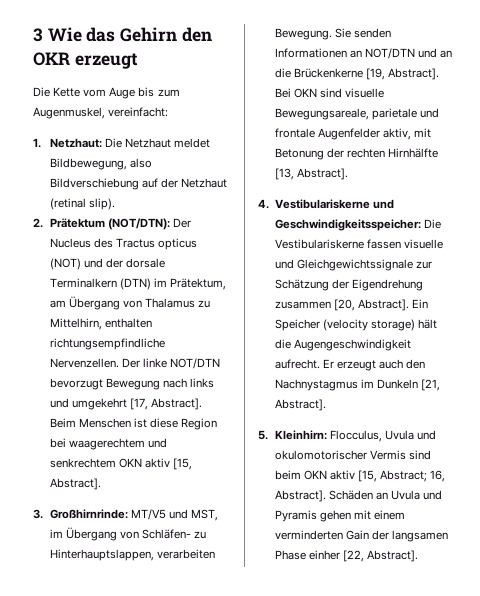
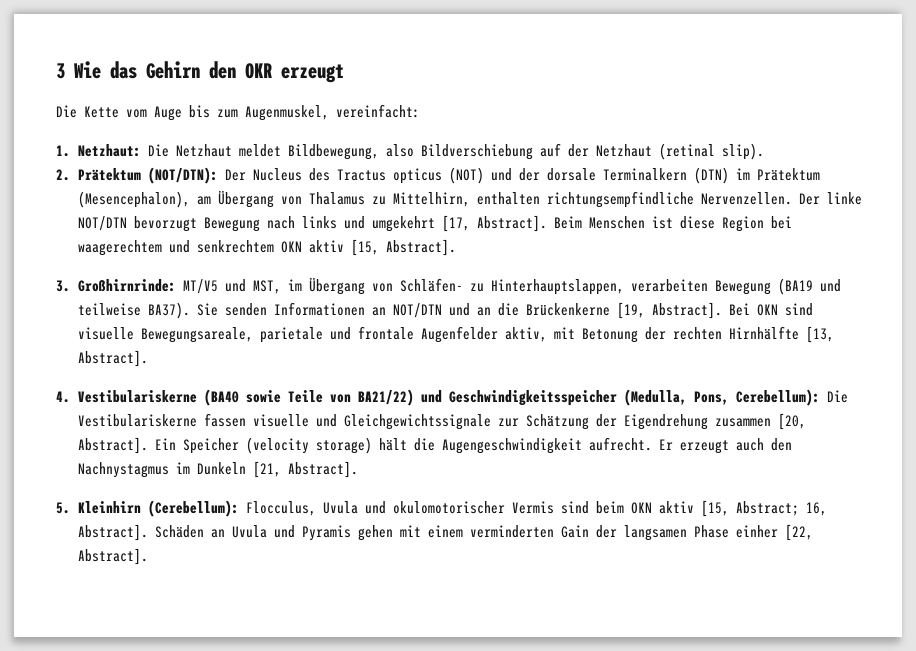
[170,278,227,290] Prätektum, -> [756,168,820,181] [77,191,190,208] Prätektum (Mesencephalon),
[274,28,332,40] Bewegung. -> [714,278,841,295] [77,302,190,319] Bewegung (BA19 und teilweise BA37).
[372,199,394,209] [274,219,421,231] und Geschwindigkeitsspeicher: -> [203,389,820,406] (BA40 sowie Teile von BA21/22) und Geschwindigkeitsspeicher (Medulla, Pons, Cerebellum):
[274,430,327,440] Kleinhirn: -> [77,500,239,517] Kleinhirn (Cerebellum):

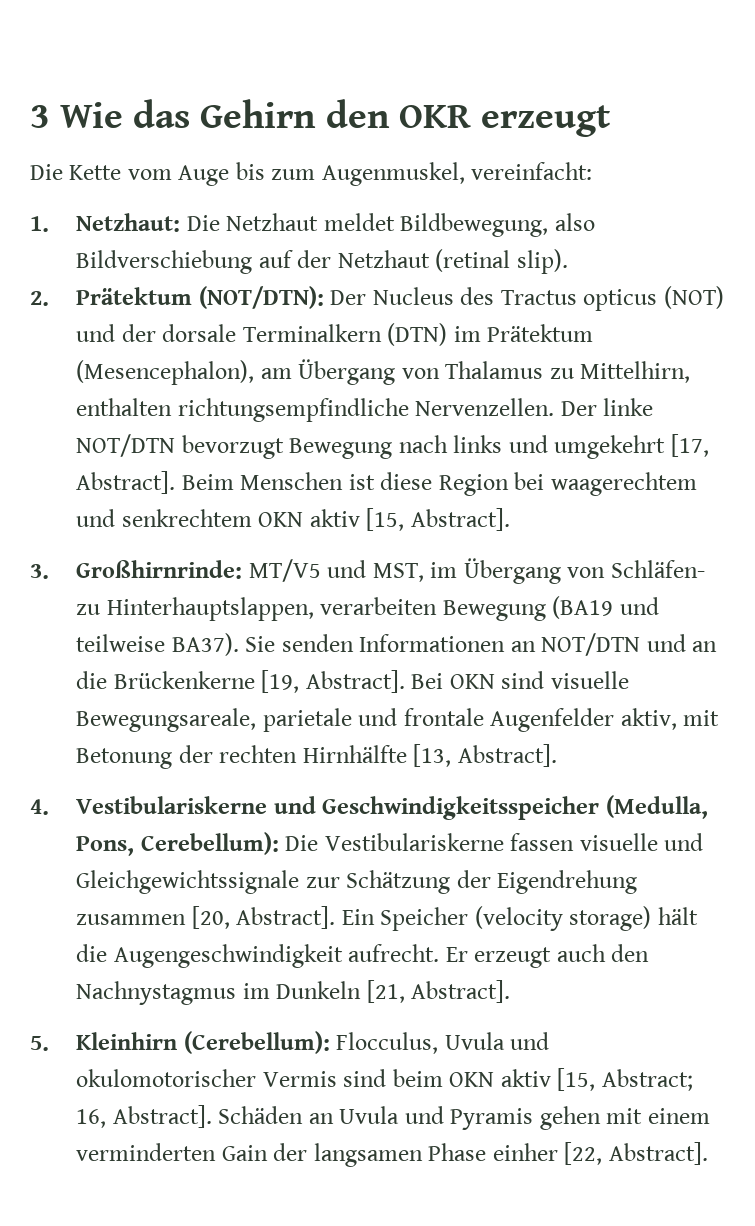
[203,389,414,406] (BA40 sowie Teile von BA21/22) -> (268, 805) none

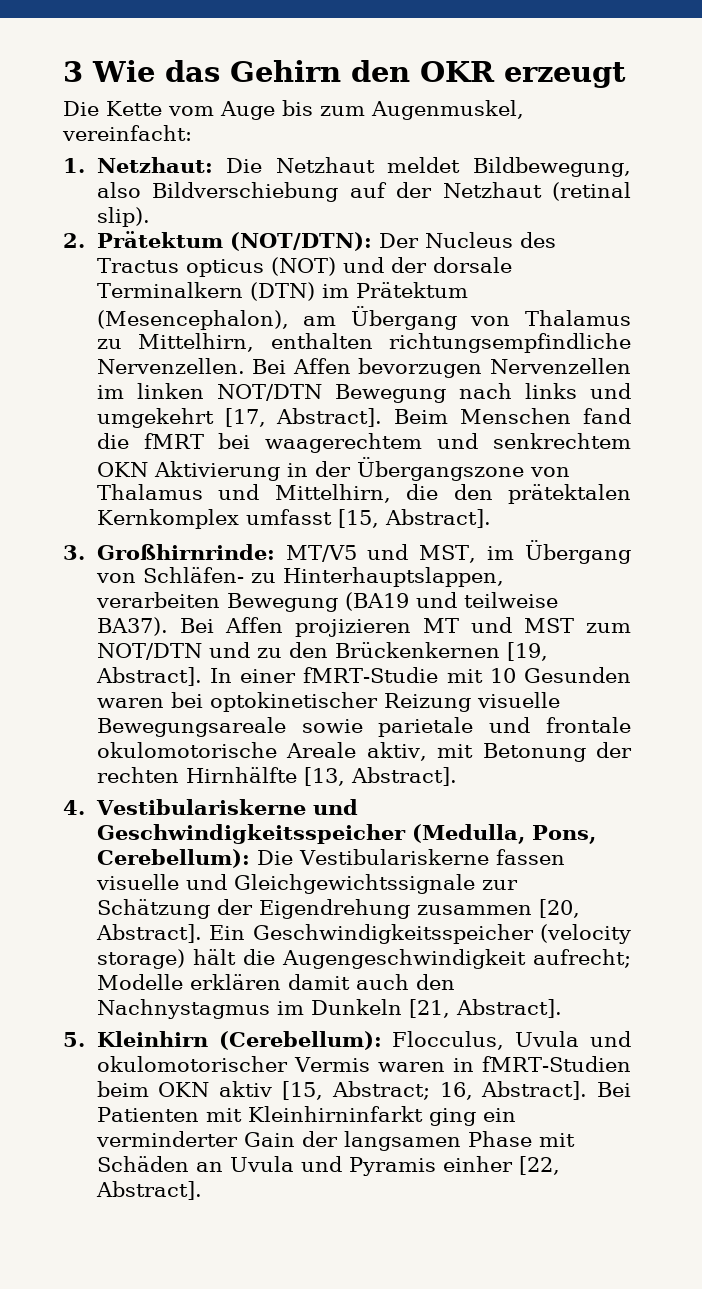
[560,398,654,416] [76,434,284,459] Der linke NOT/DTN bevorzugt -> [252,358,632,378] [96,383,322,401] Bei Affen bevorzugen Nervenzellen im linken NOT/DTN
[348,472,509,496] ist diese Region -> [583,408,632,424] [96,433,204,449] fand die fMRT
[309,509,360,527] aktiv -> [153,457,570,481] [96,484,631,504] [96,509,332,529] Aktivierung in der Übergangszone von Thalamus und Mittelhirn, die den prätektalen Kernkomplex umfasst
[245,633,718,656] [76,670,629,693] [76,708,257,732] Sie senden Informationen an NOT/DTN und an die Brückenkerne [19, Abstract]. Bei OKN sind visuelle Bewegungsareale, -> [179,617,632,637] [96,642,548,661] [95,667,631,686] [96,692,560,712] [96,717,363,737] Bei Affen projizieren MT und MST zum NOT/DTN und zu den Brückenkernen [19, Abstract]. In einer fMRT-Studie mit 10 Gesunden waren bei optokinetischer Reizung visuelle Bewegungsareale sowie
[490,708,615,732] Augenfelder -> [96,742,357,758] okulomotorische Areale
[380,907,469,931] Speicher -> [252,924,534,944] Geschwindigkeitsspeicher
[348,944,552,968] aufrecht. Er erzeugt -> [533,949,631,968] [96,974,350,990] aufrecht; Modelle erklären damit
[343,1069,387,1087] sind -> [377,1056,632,1072] waren in fMRT-Studien
(212, 1116) none -> [597,1082,632,1097] [96,1106,516,1126] [95,1131,575,1151] Bei Patienten mit Kleinhirninfarkt ging ein verminderter Gain der langsamen Phase mit
[539,1106,710,1130] [76,1143,487,1167] gehen mit einem verminderten Gain der langsamen Phase -> (436, 1166) none

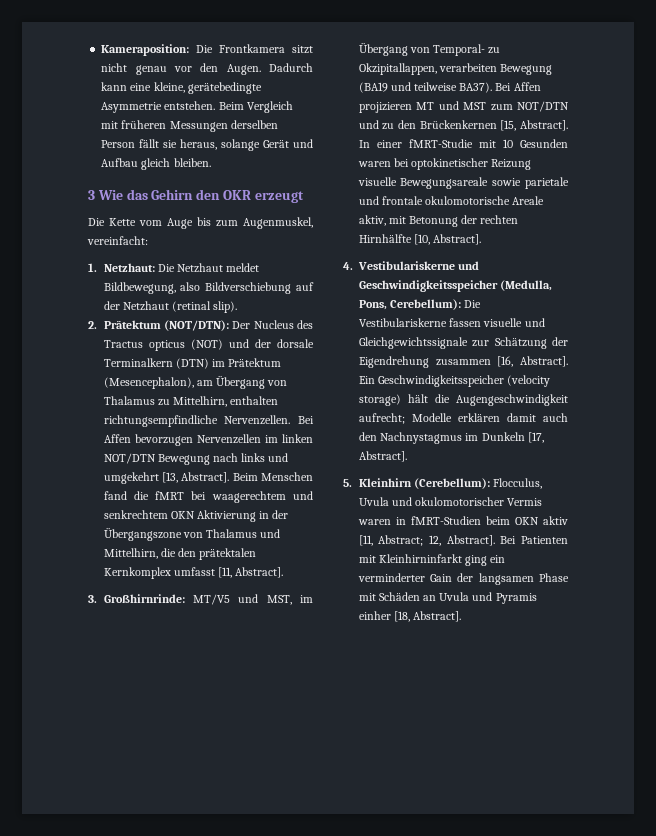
(63, 71) none -> [101,44,313,56] [101,63,313,75] [101,82,262,94] [101,101,293,113] [101,120,278,132] [101,139,313,151] [101,158,211,170] Kameraposition: Die Frontkamera sitzt nicht genau vor den Augen. Dadurch kann eine kleine, gerätebedingte Asymmetrie entstehen. Beim Vergleich mit früheren Messungen derselben Person fällt sie heraus, solange Gerät und Aufbau gleich bleiben. //
[224,408,266,427] [17, -> [161,472,178,483] [13,
[337,509,379,528] [15, -> [217,567,232,578] [11,
[142,567,504,587] Schläfen- zu Hinterhauptslappen, -> [432,44,501,56] [358,63,437,75] Temporal- zu Okzipitallappen,
[506,642,548,661] [19, -> [500,120,517,131] [15,
[303,767,345,786] [13, -> [413,234,430,245] [10,
[538,899,580,918] [20, -> [497,356,514,367] [16,
[408,999,450,1018] [21, -> [527,432,544,443] [17,
[281,1081,473,1100] [15, Abstract; 16, -> [358,535,441,546] [11, Abstract; 12,
[518,1156,560,1175] [22, -> [393,611,410,622] [18,

